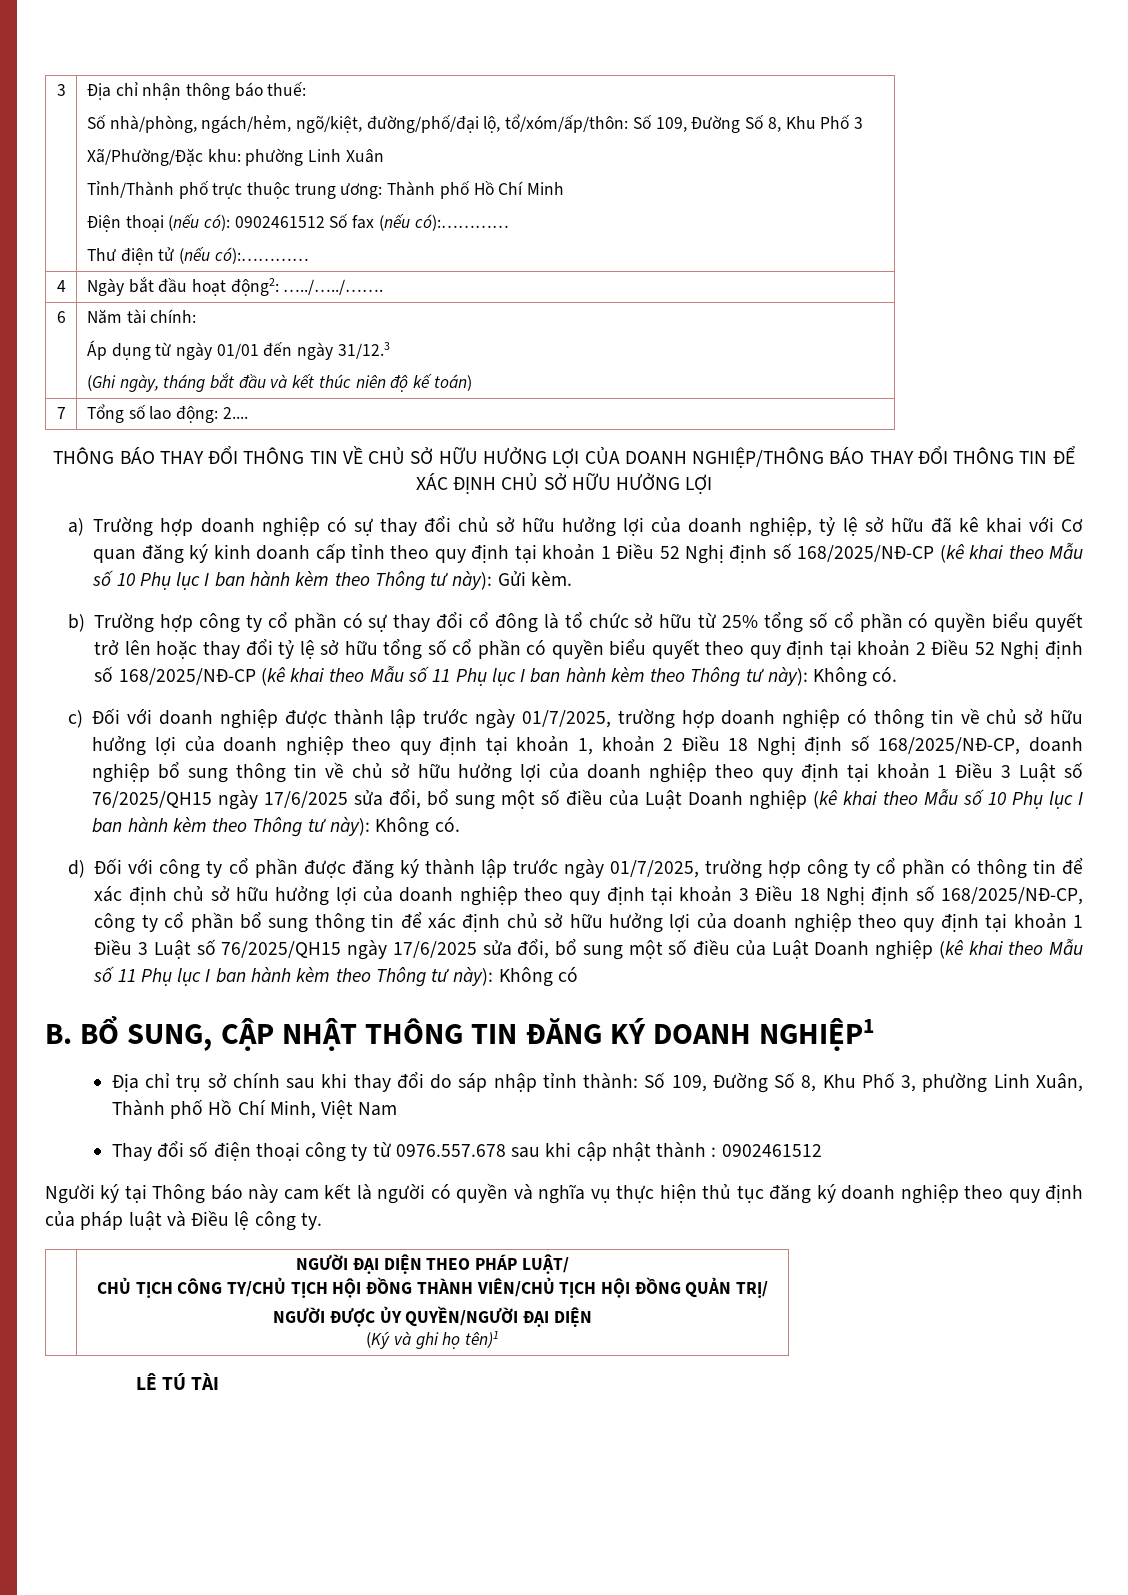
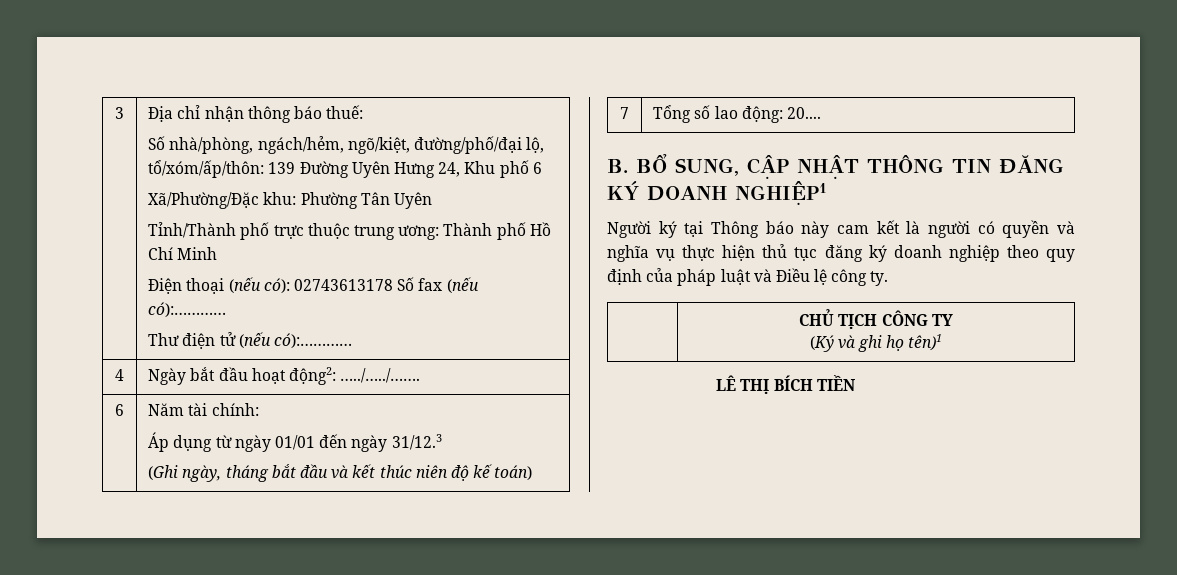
[632,115,863,133] Số 109, Đường Số 8, Khu Phố 3 -> [268,160,542,178] 139 Đường Uyên Hưng 24, Khu phố 6
[245,148,384,166] phường Linh Xuân -> [300,192,433,209] Phường Tân Uyên
[234,216,325,228] 0902461512 -> [294,279,394,291] 02743613178
[222,407,248,419] [53,446,1075,468] [415,473,713,494] [67,516,1083,537] [93,543,1084,564] [92,570,572,591] [67,612,1084,633] [94,639,1083,660] [94,666,898,687] [67,708,1084,729] [92,735,1084,756] [92,762,1084,783] [92,789,1084,810] [92,817,460,837] [67,858,1083,879] [94,885,1084,906] [94,912,1083,933] [94,939,1083,960] [93,966,578,987] 2.... // THÔNG BÁO THAY ĐỔI THÔNG TIN VỀ CHỦ SỞ HỮU HƯỞNG LỢI CỦA DOANH NGHIỆP/THÔNG BÁO THAY ĐỔI THÔNG TIN ĐỂ XÁC ĐỊNH CHỦ SỞ HỮU HƯỞNG LỢI // a) Trường hợp doanh nghiệp có sự thay đổi chủ sở hữu hưởng lợi của doanh nghiệp, tỷ lệ sở hữu đã kê khai với Cơ quan đăng ký kinh doanh cấp tỉnh theo quy định tại khoản 1 Điều 52 Nghị định số 168/2025/NĐ-CP (kê khai theo Mẫu số 10 Phụ lục I ban hành kèm theo Thông tư này): Gửi kèm. // b) Trường hợp công ty cổ phần có sự thay đổi cổ đông là tổ chức sở hữu từ 25% tổng số cổ phần có quyền biểu quyết trở lên hoặc thay đổi tỷ lệ sở hữu tổng số cổ phần có quyền biểu quyết theo quy định tại khoản 2 Điều 52 Nghị định số 168/2025/NĐ-CP (kê khai theo Mẫu số 11 Phụ lục I ban hành kèm theo Thông tư này): Không có. // c) Đối với doanh nghiệp được thành lập trước ngày 01/7/2025, trường hợp doanh nghiệp có thông tin về chủ sở hữu hưởng lợi của doanh nghiệp theo quy định tại khoản 1, khoản 2 Điều 18 Nghị định số 168/2025/NĐ-CP, doanh nghiệp bổ sung thông tin về chủ sở hữu hưởng lợi của doanh nghiệp theo quy định tại khoản 1 Điều 3 Luật số 76/2025/QH15 ngày 17/6/2025 sửa đổi, bổ sung một số điều của Luật Doanh nghiệp (kê khai theo Mẫu số 10 Phụ lục I ban hành kèm theo Thông tư này): Không có. // d) Đối với công ty cổ phần được đăng ký thành lập trước ngày 01/7/2025, trường hợp công ty cổ phần có thông tin để xác định chủ sở hữu hưởng lợi của doanh nghiệp theo quy định tại khoản 3 Điều 18 Nghị định số 168/2025/NĐ-CP, công ty cổ phần bổ sung thông tin để xác định chủ sở hữu hưởng lợi của doanh nghiệp theo quy định tại khoản 1 Điều 3 Luật số 76/2025/QH15 ngày 17/6/2025 sửa đổi, bổ sung một số điều của Luật Doanh nghiệp (kê khai theo Mẫu số 11 Phụ lục I ban hành kèm theo Thông tư này): Không có -> [787,107,822,119] 20....
[111,1072,1083,1093] [111,1099,398,1119] [111,1141,822,1162] // Địa chỉ trụ sở chính sau khi thay đổi do sáp nhập tỉnh thành: Số 109, Đường Số 8, Khu Phố 3, phường Linh Xuân, Thành phố Hồ Chí Minh, Việt Nam // Thay đổi số điện thoại công ty từ 0976.557.678 sau khi cập nhật thành : 0902461512 -> (827, 193) none
[296,1254,569,1274] [96,1277,769,1298] [273,1306,592,1327] NGƯỜI ĐẠI DIỆN THEO PHÁP LUẬT/ // CHỦ TỊCH CÔNG TY/CHỦ TỊCH HỘI ĐỒNG THÀNH VIÊN/CHỦ TỊCH HỘI ĐỒNG QUẢN TRỊ/ // NGƯỜI ĐƯỢC ỦY QUYỀN/NGƯỜI ĐẠI DIỆN -> [799,309,953,329] CHỦ TỊCH CÔNG TY
[161,1373,220,1390] TÚ TÀI -> [740,375,855,394] THỊ BÍCH TIỀN

